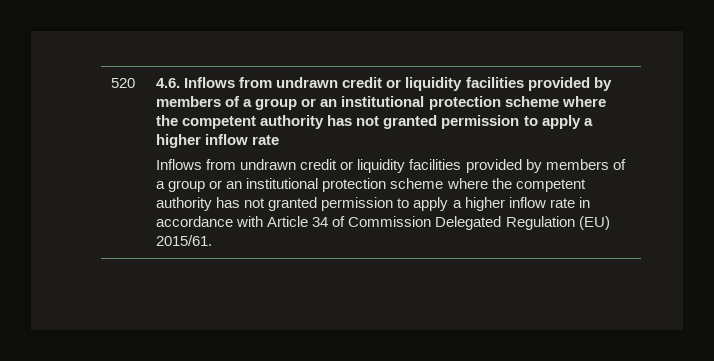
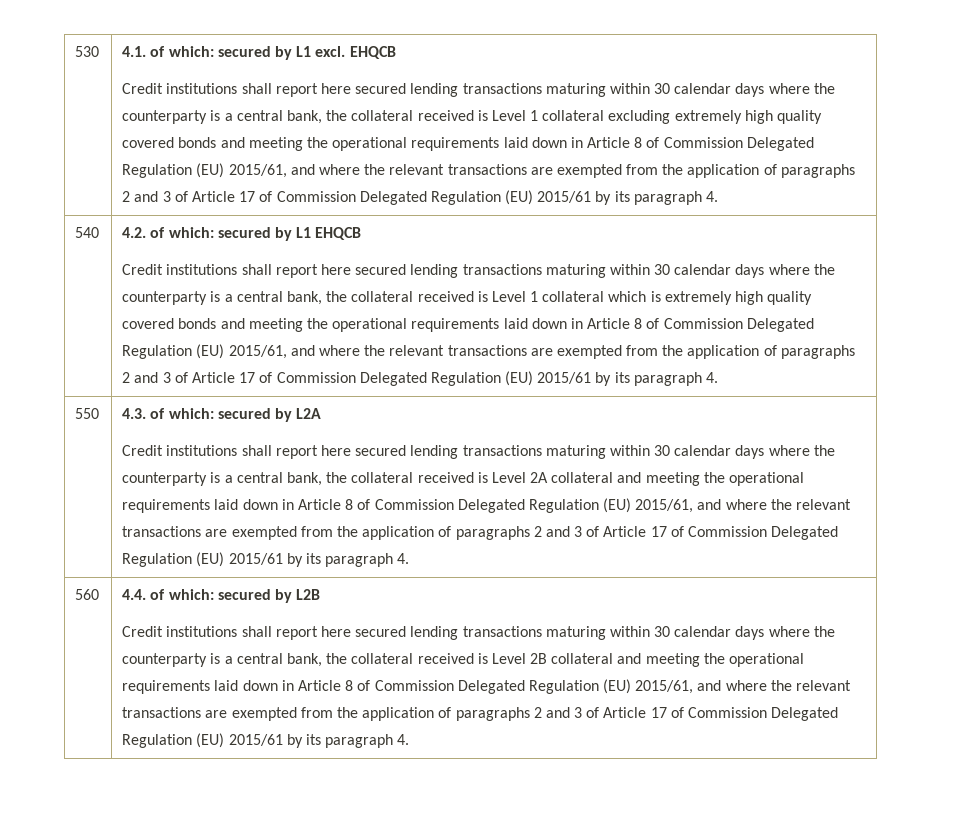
[111,78,136,88] [156,77,612,91] [156,96,606,110] [156,115,593,129] [156,134,280,148] [156,159,626,173] [156,178,586,192] [156,197,590,211] [156,216,610,230] [156,235,213,246] 520 | 4.6. Inflows from undrawn credit or liquidity facilities provided by members of a group or an institutional protection scheme where the competent authority has not granted permission to apply a higher inflow rate // Inflows from undrawn credit or liquidity facilities provided by members of a group or an institutional protection scheme where the competent authority has not granted permission to apply a higher inflow rate in accordance with Article 34 of Commission Delegated Regulation (EU) 2015/61. -> [75,46,100,57] [122,46,396,60] [122,83,835,97] [122,110,823,124] [122,137,814,151] [122,163,855,178] [122,190,719,205] [75,227,100,238] [122,227,362,241] [122,264,835,278] [122,291,813,305] [122,318,814,332] [122,344,855,359] [122,371,719,386] [75,408,100,419] [122,408,322,422] [122,445,835,459] [122,472,805,486] [122,498,852,513] [122,526,839,540] [122,552,410,567] [75,589,100,600] [122,589,321,603] [122,626,835,640] [122,653,805,667] [122,679,852,694] [122,707,839,721] [122,733,410,748] 530 | 4.1. of which: secured by L1 excl. EHQCB // Credit institutions shall report here secured lending transactions maturing within 30 calendar days where the counterparty is a central bank, the collateral received is Level 1 collateral excluding extremely high quality covered bonds and meeting the operational requirements laid down in Article 8 of Commission Delegated Regulation (EU) 2015/61, and where the relevant transactions are exempted from the application of paragraphs 2 and 3 of Article 17 of Commission Delegated Regulation (EU) 2015/61 by its paragraph 4. // 540 | 4.2. of which: secured by L1 EHQCB // Credit institutions shall report here secured lending transactions maturing within 30 calendar days where the counterparty is a central bank, the collateral received is Level 1 collateral which is extremely high quality covered bonds and meeting the operational requirements laid down in Article 8 of Commission Delegated Regulation (EU) 2015/61, and where the relevant transactions are exempted from the application of paragraphs 2 and 3 of Article 17 of Commission Delegated Regulation (EU) 2015/61 by its paragraph 4. // 550 | 4.3. of which: secured by L2A // Credit institutions shall report here secured lending transactions maturing within 30 calendar days where the counterparty is a central bank, the collateral received is Level 2A collateral and meeting the operational requirements laid down in Article 8 of Commission Delegated Regulation (EU) 2015/61, and where the relevant transactions are exempted from the application of paragraphs 2 and 3 of Article 17 of Commission Delegated Regulation (EU) 2015/61 by its paragraph 4. // 560 | 4.4. of which: secured by L2B // Credit institutions shall report here secured lending transactions maturing within 30 calendar days where the counterparty is a central bank, the collateral received is Level 2B collateral and meeting the operational requirements laid down in Article 8 of Commission Delegated Regulation (EU) 2015/61, and where the relevant transactions are exempted from the application of paragraphs 2 and 3 of Article 17 of Commission Delegated Regulation (EU) 2015/61 by its paragraph 4.

